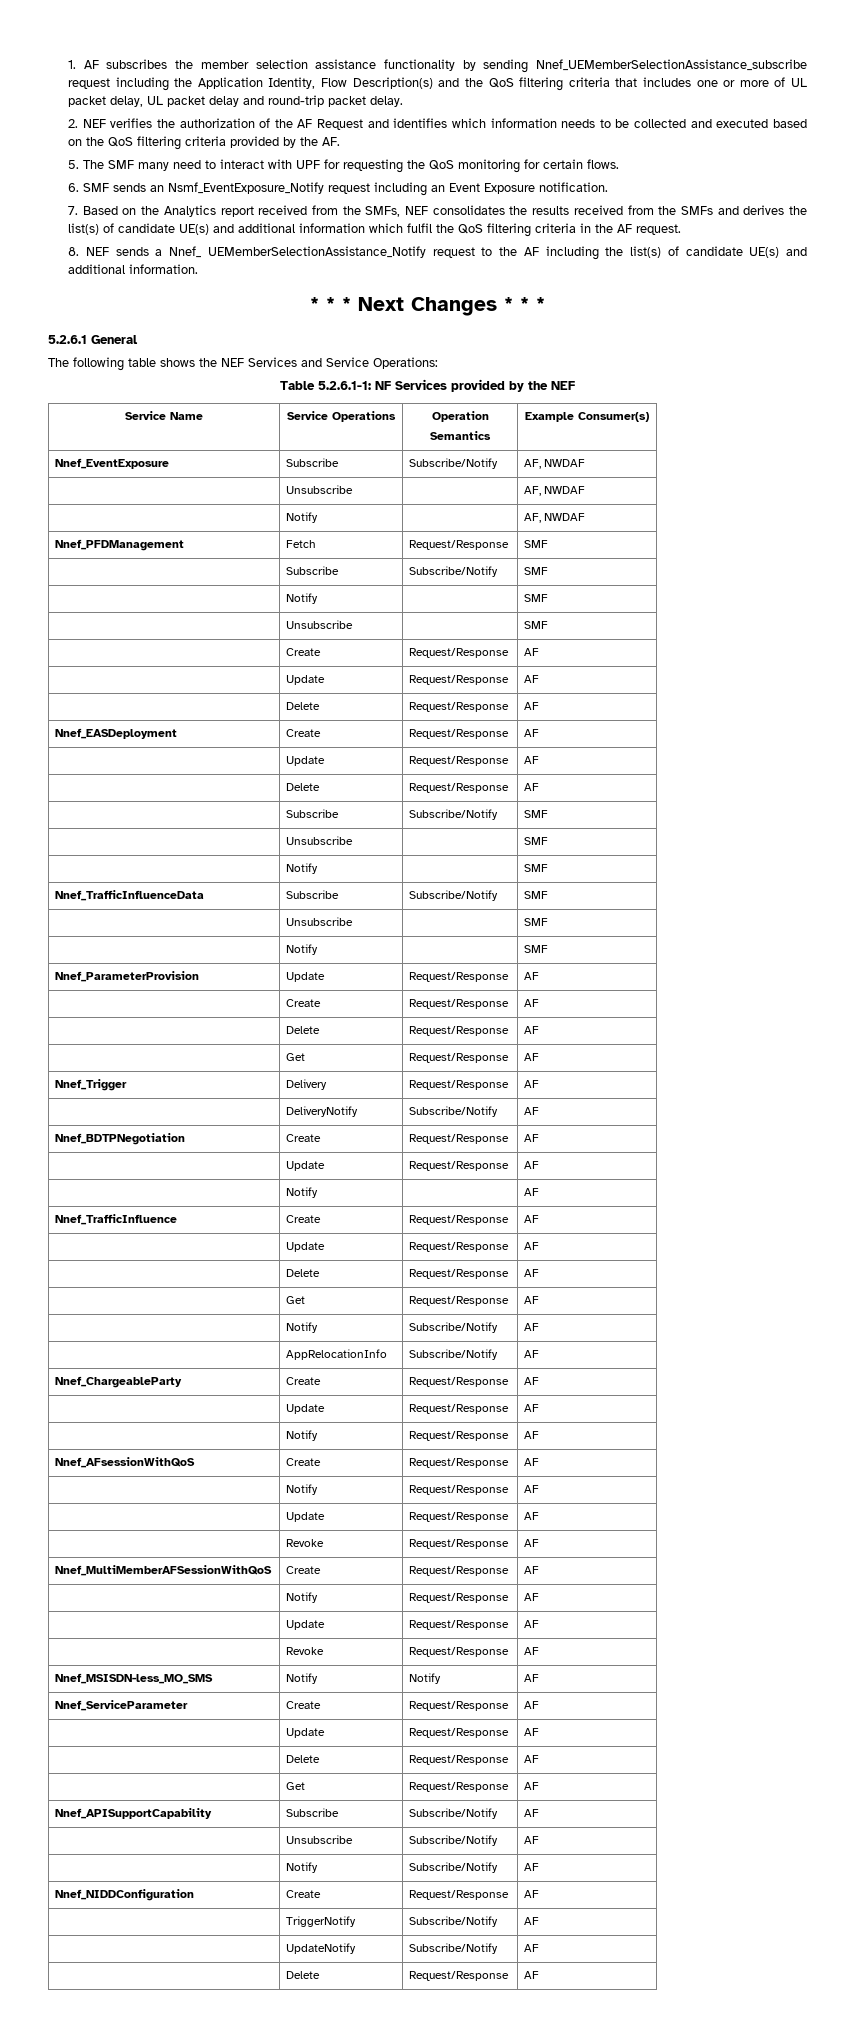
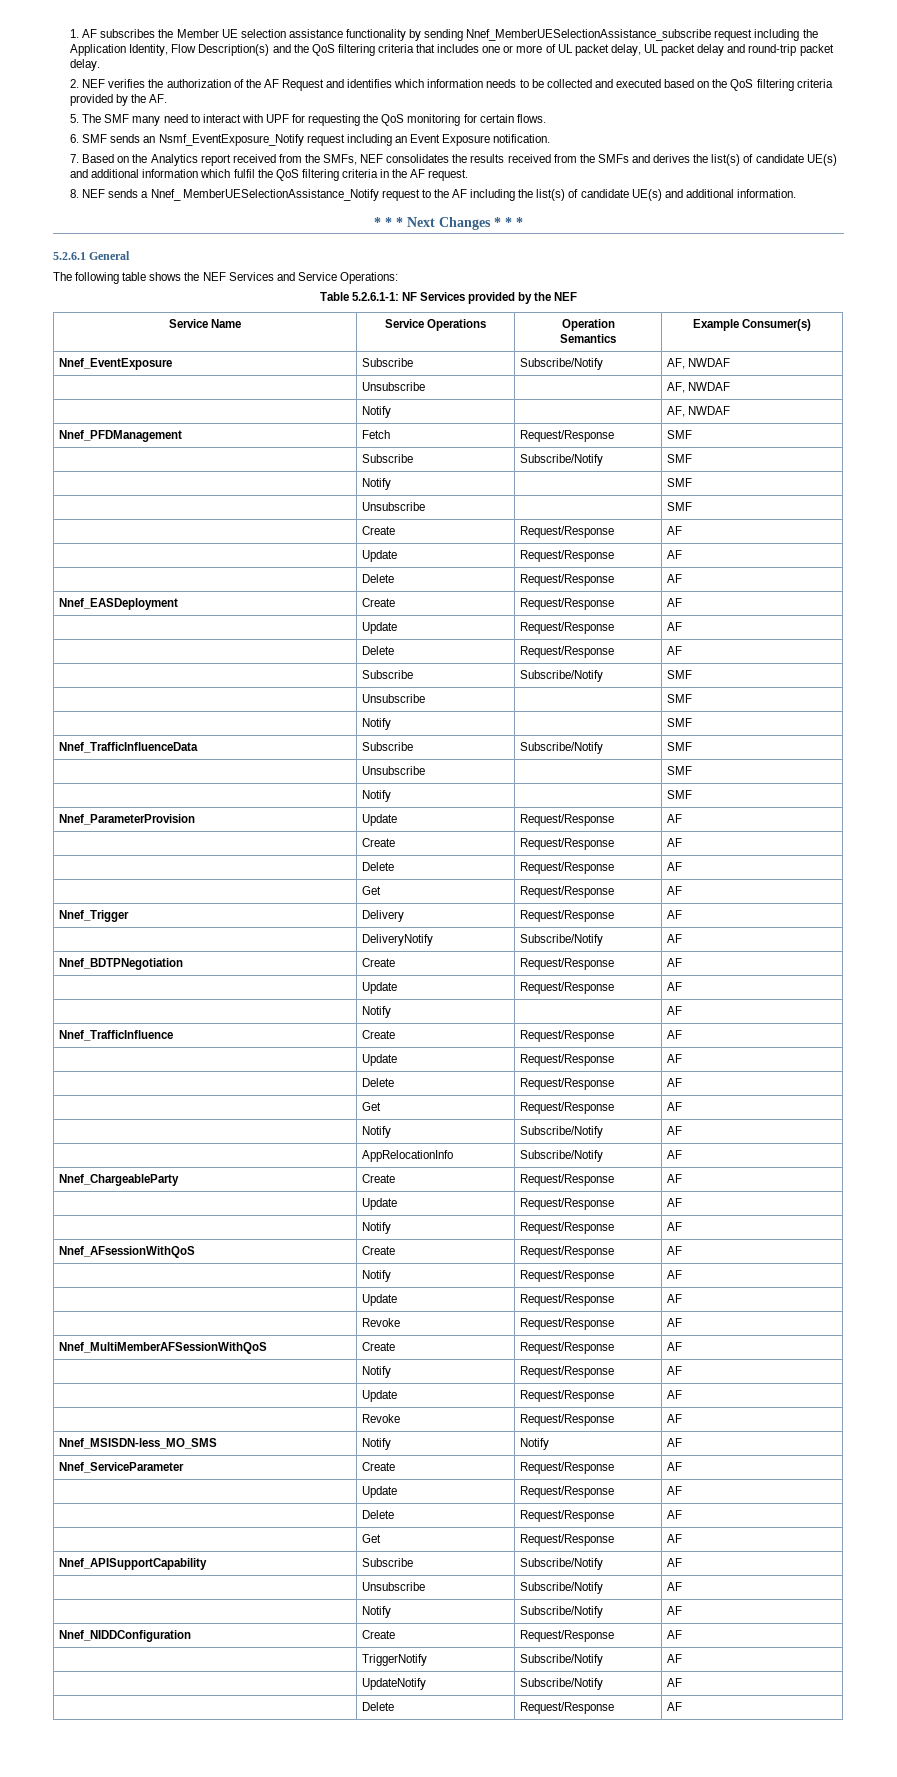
[200,60,249,69] member -> [176,29,238,38] Member UE
[536,59,807,71] Nnef_UEMemberSelectionAssistance_subscribe -> [466,29,712,41] Nnef_MemberUESelectionAssistance_subscribe
[207,246,426,258] UEMemberSelectionAssistance_Notify -> [182,189,379,201] MemberUESelectionAssistance_Notify

